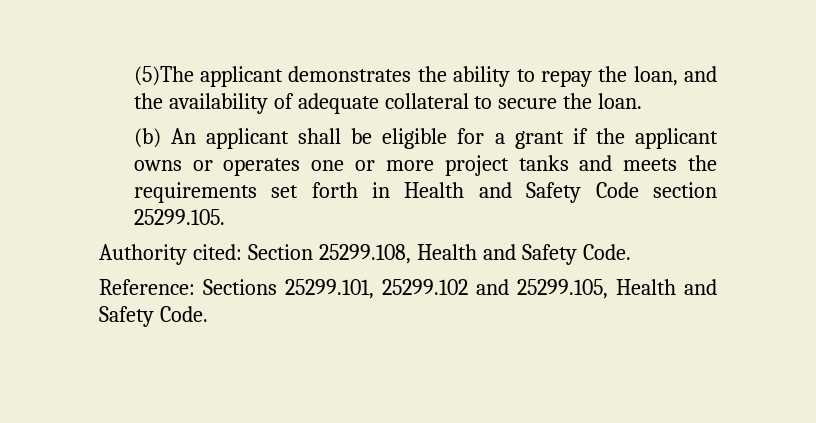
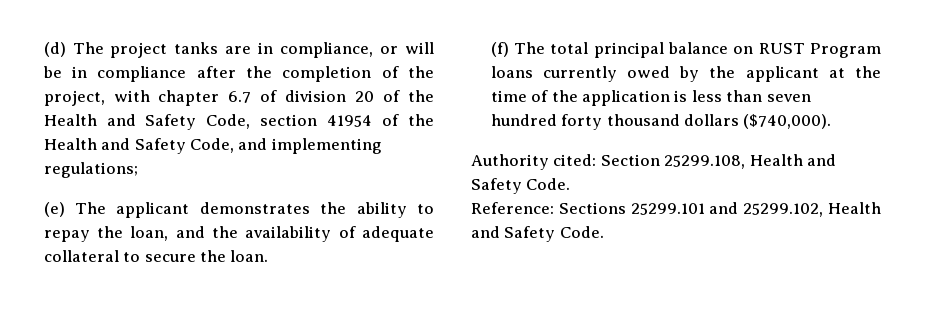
[133,66,194,86] (5)The -> [43,42,435,58] [42,66,434,82] [43,90,435,106] [43,114,434,130] [43,138,382,154] [43,162,138,178] [43,202,106,217] (d) The project tanks are in compliance, or will be in compliance after the completion of the project, with chapter 6.7 of division 20 of the Health and Safety Code, section 41954 of the Health and Safety Code, and implementing regulations; // (e) The
[133,128,718,149] [133,155,717,176] [133,182,718,203] [133,209,225,225] (b) An applicant shall be eligible for a grant if the applicant owns or operates one or more project tanks and meets the requirements set forth in Health and Safety Code section 25299.105. -> [490,42,881,58] [490,66,881,82] [490,90,811,106] [490,114,832,130] (f) The total principal balance on RUST Program loans currently owed by the applicant at the time of the application is less than seven hundred forty thousand dollars ($740,000).
[285,279,608,299] 25299.101, 25299.102 and 25299.105, -> [630,202,824,217] 25299.101 and 25299.102,

